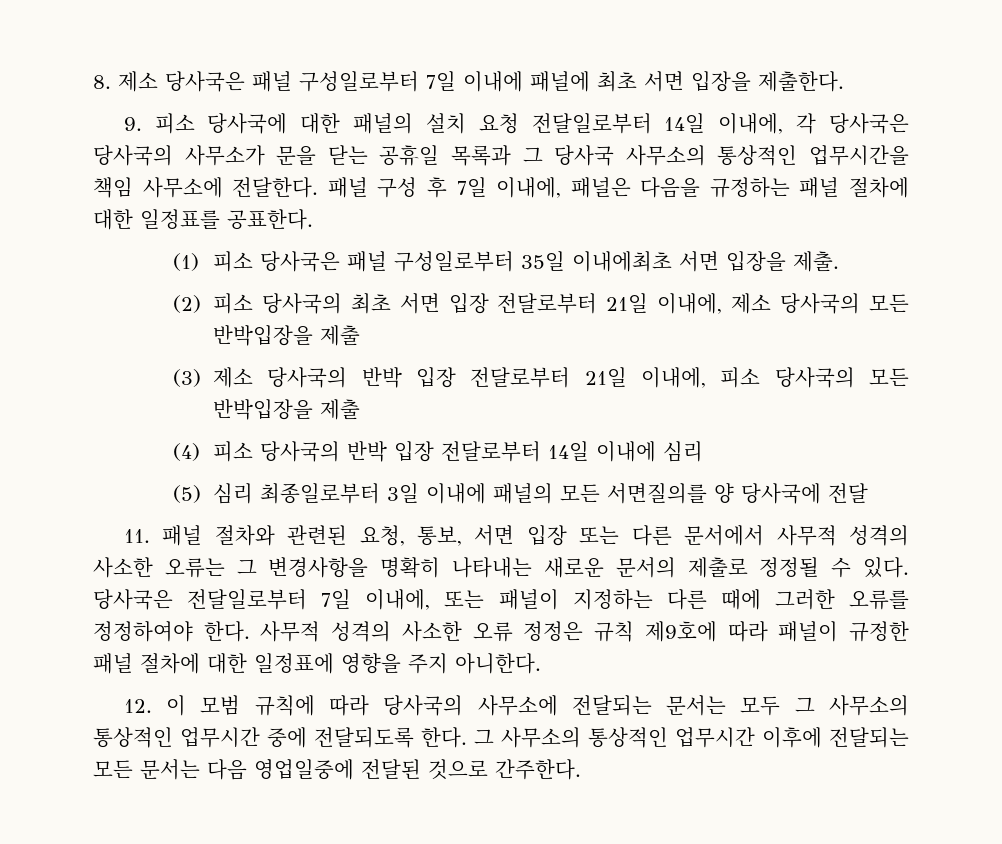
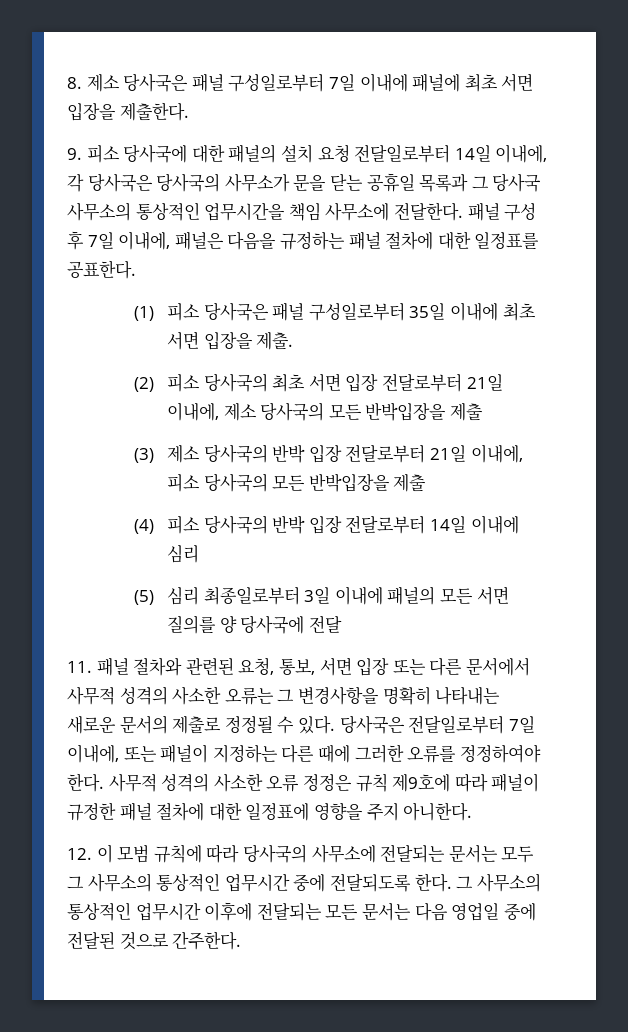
[571,251,672,272] 이내에최초 -> [450,302,536,321] 이내에 최초
[606,483,707,504] 서면질의를 -> [476,586,509,605] [167,615,217,634] 서면 질의를
[254,759,354,780] 영업일중에 -> [451,903,536,921] 영업일 중에

